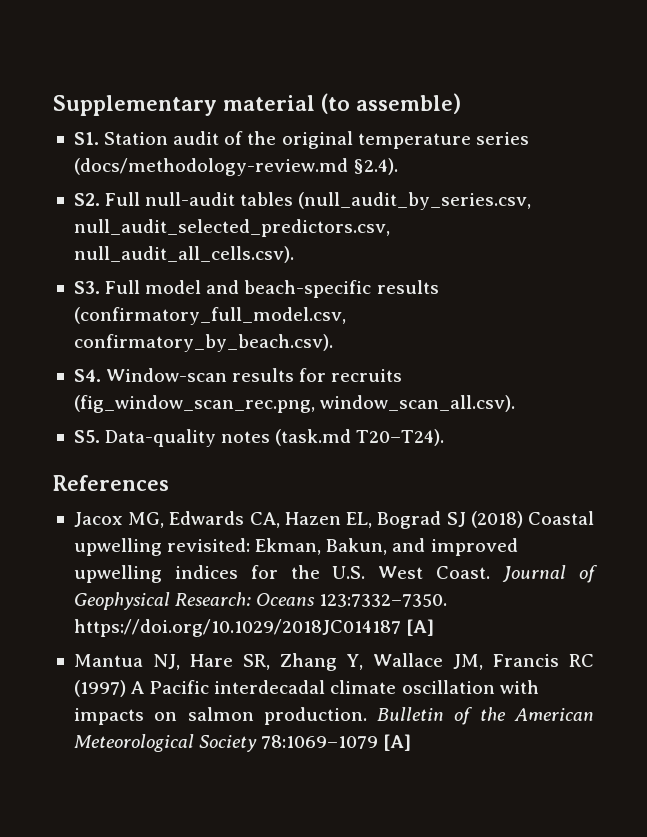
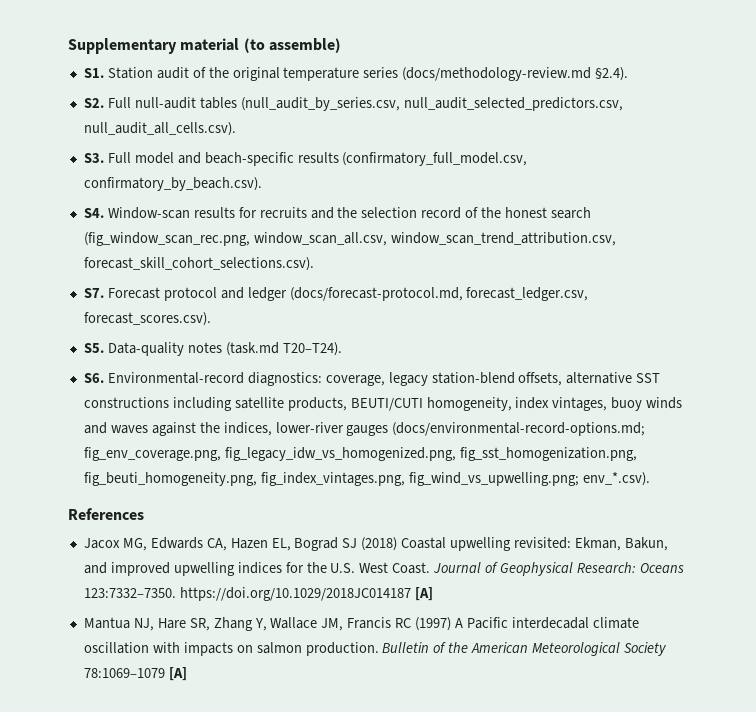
[73,395,516,413] (fig_window_scan_rec.png, window_scan_all.csv). -> [310,207,591,219] [83,232,616,246] [83,257,314,271] [83,287,589,301] [83,312,211,326] and the selection record of the honest search (fig_window_scan_rec.png, window_scan_all.csv, window_scan_trend_attribution.csv, forecast_skill_cohort_selections.csv). // S7. Forecast protocol and ledger (docs/forecast-protocol.md, forecast_ledger.csv, forecast_scores.csv).
(445, 437) none -> [83,372,661,386] [83,397,683,411] [83,422,646,436] [83,447,637,461] [83,472,650,486] // S6. Environmental-record diagnostics: coverage, legacy station-blend offsets, alternative SST constructions including satellite products, BEUTI/CUTI homogeneity, index vintages, buoy winds and waves against the indices, lower-river gauges (docs/environmental-record-options.md; fig_env_coverage.png, fig_legacy_idw_vs_homogenized.png, fig_sst_homogenization.png, fig_beuti_homogeneity.png, fig_index_vintages.png, fig_wind_vs_upwelling.png; env_*.csv).

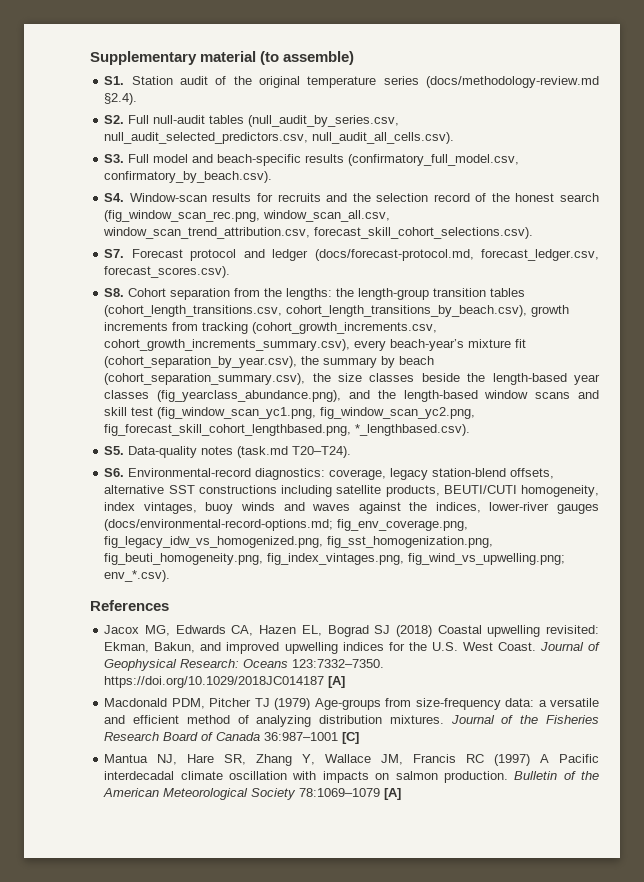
(211, 319) none -> [104,288,526,300] [104,305,570,317] [104,322,438,334] [104,339,527,351] [104,356,435,368] [104,373,600,385] [104,390,599,402] [104,407,476,419] [104,424,471,436] // S8. Cohort separation from the lengths: the length-group transition tables (cohort_length_transitions.csv, cohort_length_transitions_by_beach.csv), growth increments from tracking (cohort_growth_increments.csv, cohort_growth_increments_summary.csv), every beach-year’s mixture fit (cohort_separation_by_year.csv), the summary by beach (cohort_separation_summary.csv), the size classes beside the length-based year classes (fig_yearclass_abundance.png), and the length-based window scans and skill test (fig_window_scan_yc1.png, fig_window_scan_yc2.png, fig_forecast_skill_cohort_lengthbased.png, *_lengthbased.csv).
(433, 594) none -> [104,698,600,710] [104,715,599,727] [104,732,360,744] // Macdonald PDM, Pitcher TJ (1979) Age-groups from size-frequency data: a versatile and efficient method of analyzing distribution mixtures. Journal of the Fisheries Research Board of Canada 36:987–1001 [C]

